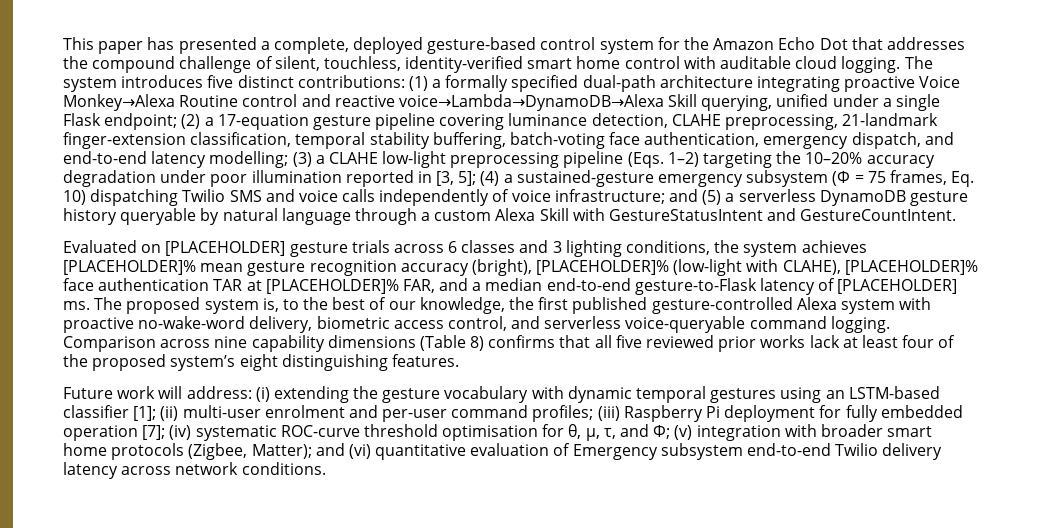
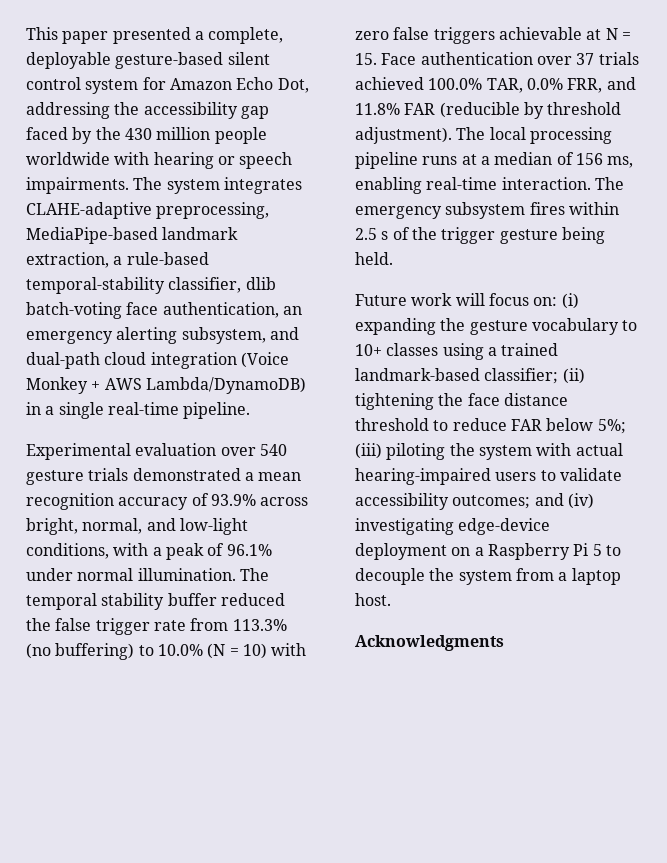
[147,37,175,50] has -> (109, 37) none
[353,37,537,54] deployed gesture-based -> [26,52,270,69] deployable gesture-based silent
[684,37,710,50] the -> (166, 83) none
[819,37,965,50] [63,56,933,73] [63,75,961,92] [63,94,941,111] [63,113,939,130] [63,132,954,149] [63,151,935,168] [63,170,975,187] [63,189,968,206] [63,208,957,225] [63,240,867,257] [63,259,978,276] [63,278,958,295] [63,297,932,314] [63,316,890,333] [63,335,956,352] [63,354,459,371] [63,386,940,403] [63,405,963,422] [63,424,933,441] [63,443,943,460] [63,462,326,479] Dot that addresses the compound challenge of silent, touchless, identity-verified smart home control with auditable cloud logging. The system introduces five distinct contributions: (1) a formally specified dual-path architecture integrating proactive Voice Monkey→Alexa Routine control and reactive voice→Lambda→DynamoDB→Alexa Skill querying, unified under a single Flask endpoint; (2) a 17-equation gesture pipeline covering luminance detection, CLAHE preprocessing, 21-landmark finger-extension classification, temporal stability buffering, batch-voting face authentication, emergency dispatch, and end-to-end latency modelling; (3) a CLAHE low-light preprocessing pipeline (Eqs. 1–2) targeting the 10–20% accuracy degradation under poor illumination reported in [3, 5]; (4) a sustained-gesture emergency subsystem (Φ = 75 frames, Eq. 10) dispatching Twilio SMS and voice calls independently of voice infrastructure; and (5) a serverless DynamoDB gesture history queryable by natural language through a custom Alexa Skill with GestureStatusIntent and GestureCountIntent. // Evaluated on [PLACEHOLDER] gesture trials across 6 classes and 3 lighting conditions, the system achieves [PLACEHOLDER]% mean gesture recognition accuracy (bright), [PLACEHOLDER]% (low-light with CLAHE), [PLACEHOLDER]% face authentication TAR at [PLACEHOLDER]% FAR, and a median end-to-end gesture-to-Flask latency of [PLACEHOLDER] ms. The proposed system is, to the best of our knowledge, the first published gesture-controlled Alexa system with proactive no-wake-word delivery, biometric access control, and serverless voice-queryable command logging. Comparison across nine capability dimensions (Table 8) confirms that all five reviewed prior works lack at least four of the proposed system’s eight distinguishing features. // Future work will address: (i) extending the gesture vocabulary with dynamic temporal gestures using an LSTM-based classifier [1]; (ii) multi-user enrolment and per-user command profiles; (iii) Raspberry Pi deployment for fully embedded operation [7]; (iv) systematic ROC-curve threshold optimisation for θ, μ, τ, and Φ; (v) integration with broader smart home protocols (Zigbee, Matter); and (vi) quantitative evaluation of Emergency subsystem end-to-end Twilio delivery latency across network conditions. -> [277,78,309,93] [26,102,269,119] [26,127,267,144] [26,152,293,169] [26,177,302,194] [26,202,270,219] [26,227,239,244] [26,252,209,268] [26,277,276,294] [26,302,302,319] [26,327,299,344] [26,352,289,369] [26,377,306,394] [26,402,251,419] [26,443,287,460] [26,468,302,485] [26,493,309,510] [26,518,248,535] [26,543,272,560] [26,568,269,581] [26,593,285,610] [26,618,287,635] [26,643,307,660] [355,27,631,44] [355,52,639,65] [355,77,636,93] [355,102,622,119] [355,127,612,144] [355,152,634,169] [355,177,624,194] [355,202,619,219] [355,227,605,244] [355,252,393,265] [355,293,579,309] [355,318,638,335] [355,343,559,360] [355,368,585,384] [355,393,568,410] [355,418,626,434] [355,443,623,460] [355,468,622,485] [355,493,594,510] [355,518,551,535] [355,543,621,560] [355,568,621,585] [355,593,391,606] [355,635,504,651] Dot, addressing the accessibility gap faced by the 430 million people worldwide with hearing or speech impairments. The system integrates CLAHE-adaptive preprocessing, MediaPipe-based landmark extraction, a rule-based temporal-stability classifier, dlib batch-voting face authentication, an emergency alerting subsystem, and dual-path cloud integration (Voice Monkey + AWS Lambda/DynamoDB) in a single real-time pipeline. // Experimental evaluation over 540 gesture trials demonstrated a mean recognition accuracy of 93.9% across bright, normal, and low-light conditions, with a peak of 96.1% under normal illumination. The temporal stability buffer reduced the false trigger rate from 113.3% (no buffering) to 10.0% (N = 10) with zero false triggers achievable at N = 15. Face authentication over 37 trials achieved 100.0% TAR, 0.0% FRR, and 11.8% FAR (reducible by threshold adjustment). The local processing pipeline runs at a median of 156 ms, enabling real-time interaction. The emergency subsystem fires within 2.5 s of the trigger gesture being held. // Future work will focus on: (i) expanding the gesture vocabulary to 10+ classes using a trained landmark-based classifier; (ii) tightening the face distance threshold to reduce FAR below 5%; (iii) piloting the system with actual hearing-impaired users to validate accessibility outcomes; and (iv) investigating edge-device deployment on a Raspberry Pi 5 to decouple the system from a laptop host. // Acknowledgments

